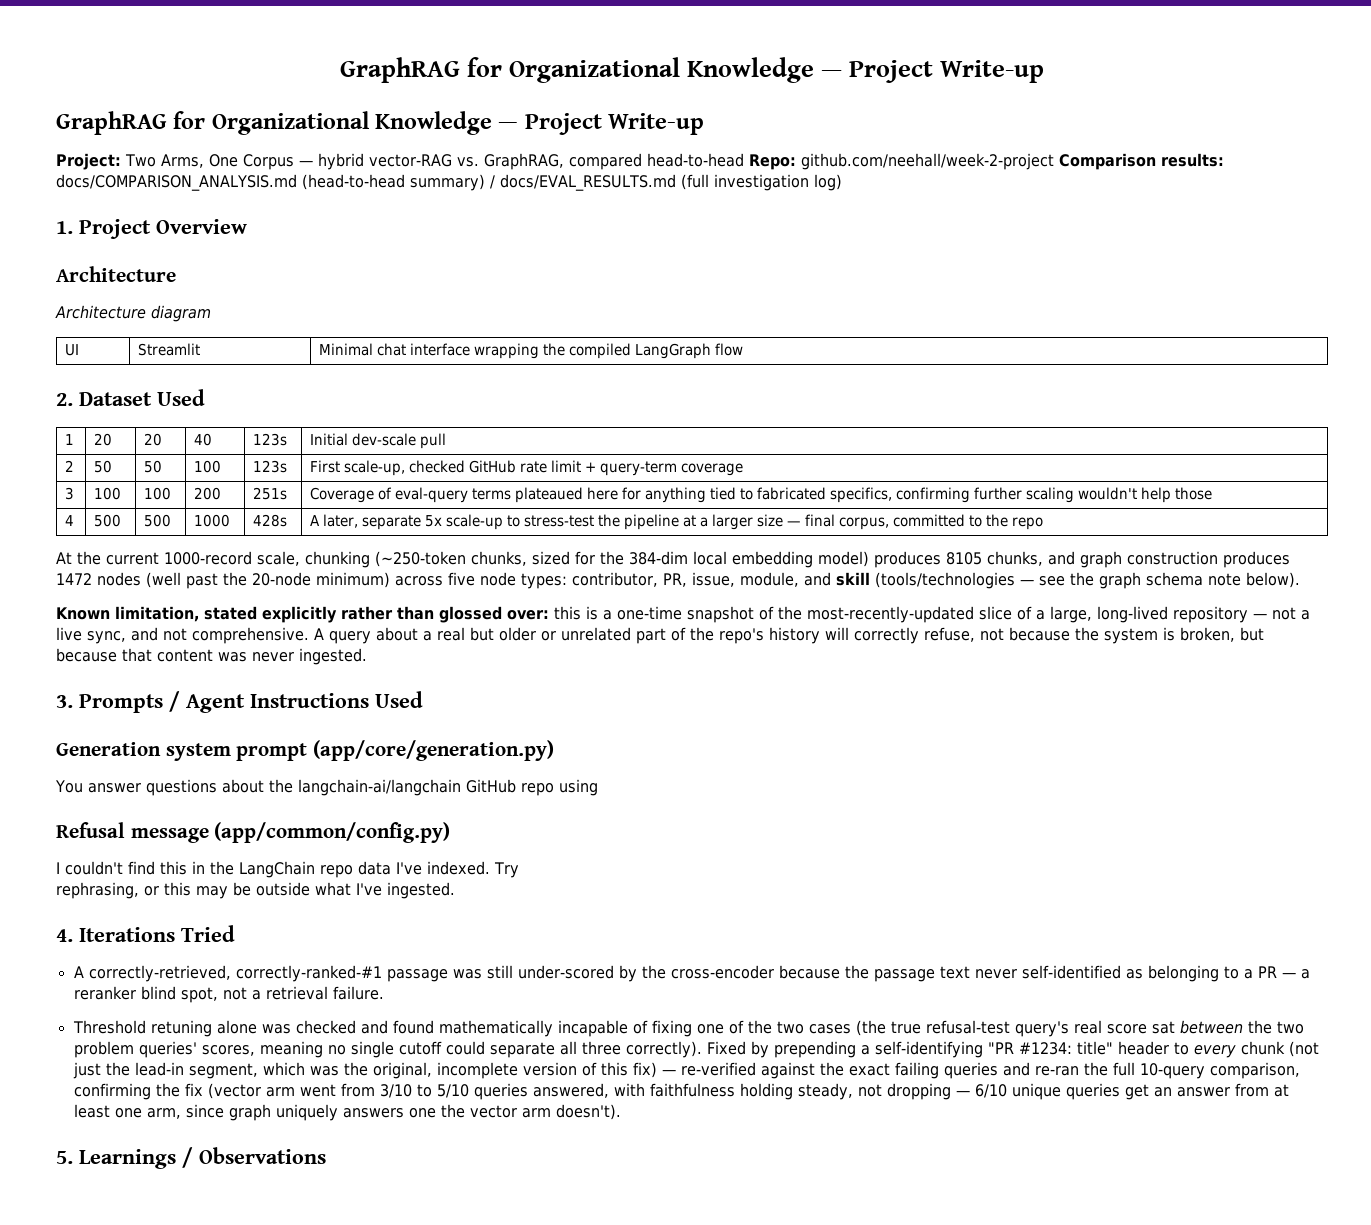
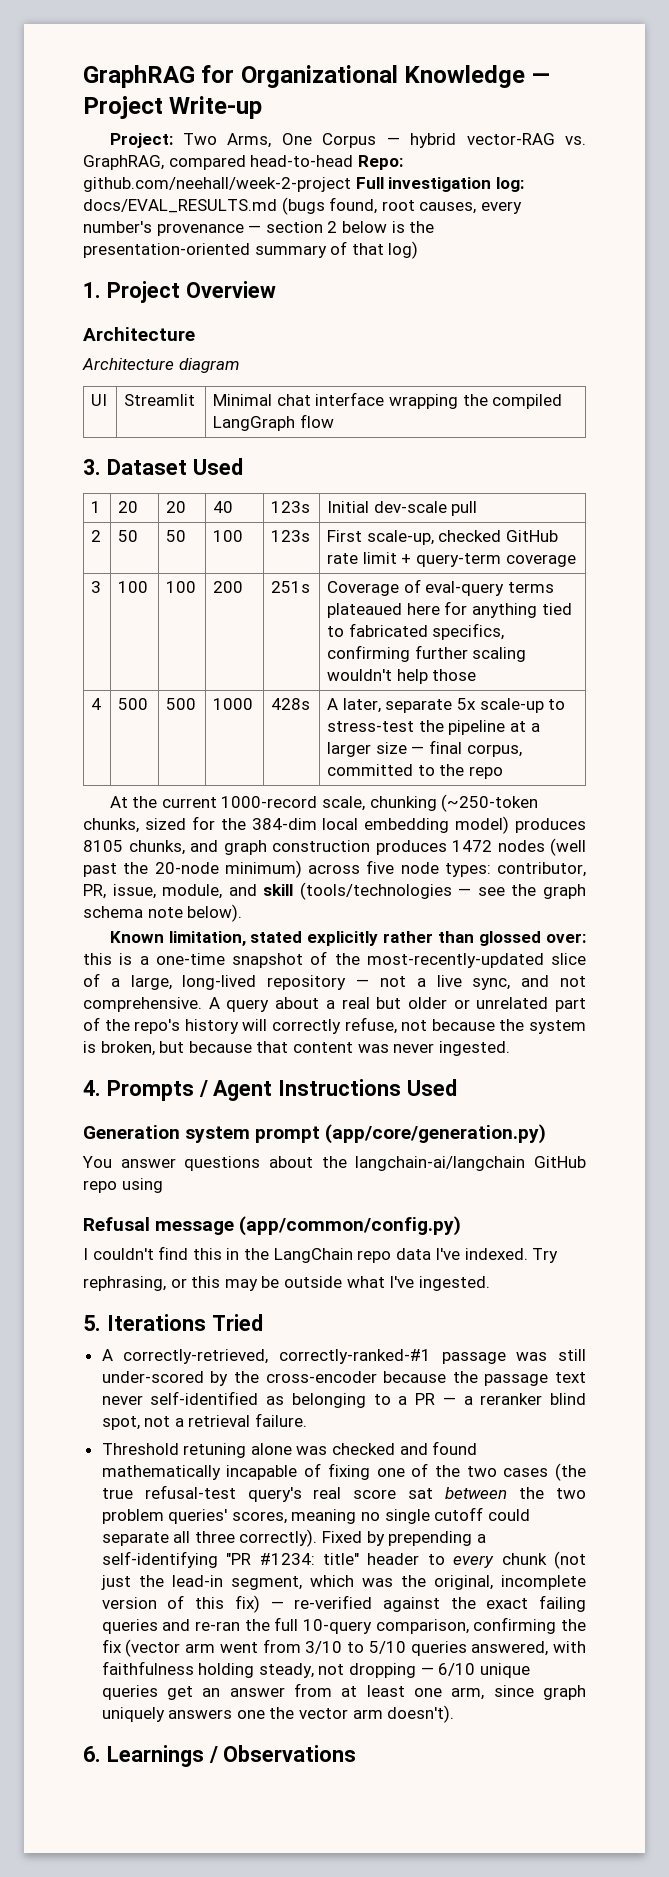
[340,57,1044,83] [56,111,705,135] GraphRAG for Organizational Knowledge — Project Write-up // GraphRAG for Organizational Knowledge — Project Write-up -> [83,65,550,88] [83,96,263,119] GraphRAG for Organizational Knowledge — Project Write-up
[1058,153,1224,170] [56,174,809,191] Comparison results: docs/COMPARISON_ANALYSIS.md (head-to-head summary) / docs/EVAL_RESULTS.md (full investigation -> [355,177,524,192] [83,197,522,215] [83,221,435,236] [83,241,384,258] Full investigation log: docs/EVAL_RESULTS.md (bugs found, root causes, every number's provenance — section 2 below is the presentation-oriented summary of that
[56,393,73,406] 2. -> [83,459,101,475] 3.
[56,695,73,708] 3. -> [83,1080,101,1096] 4.
[56,929,73,942] 4. -> [83,1315,101,1331] 5.
[56,1151,73,1164] 5. -> [83,1746,101,1762] 6.

